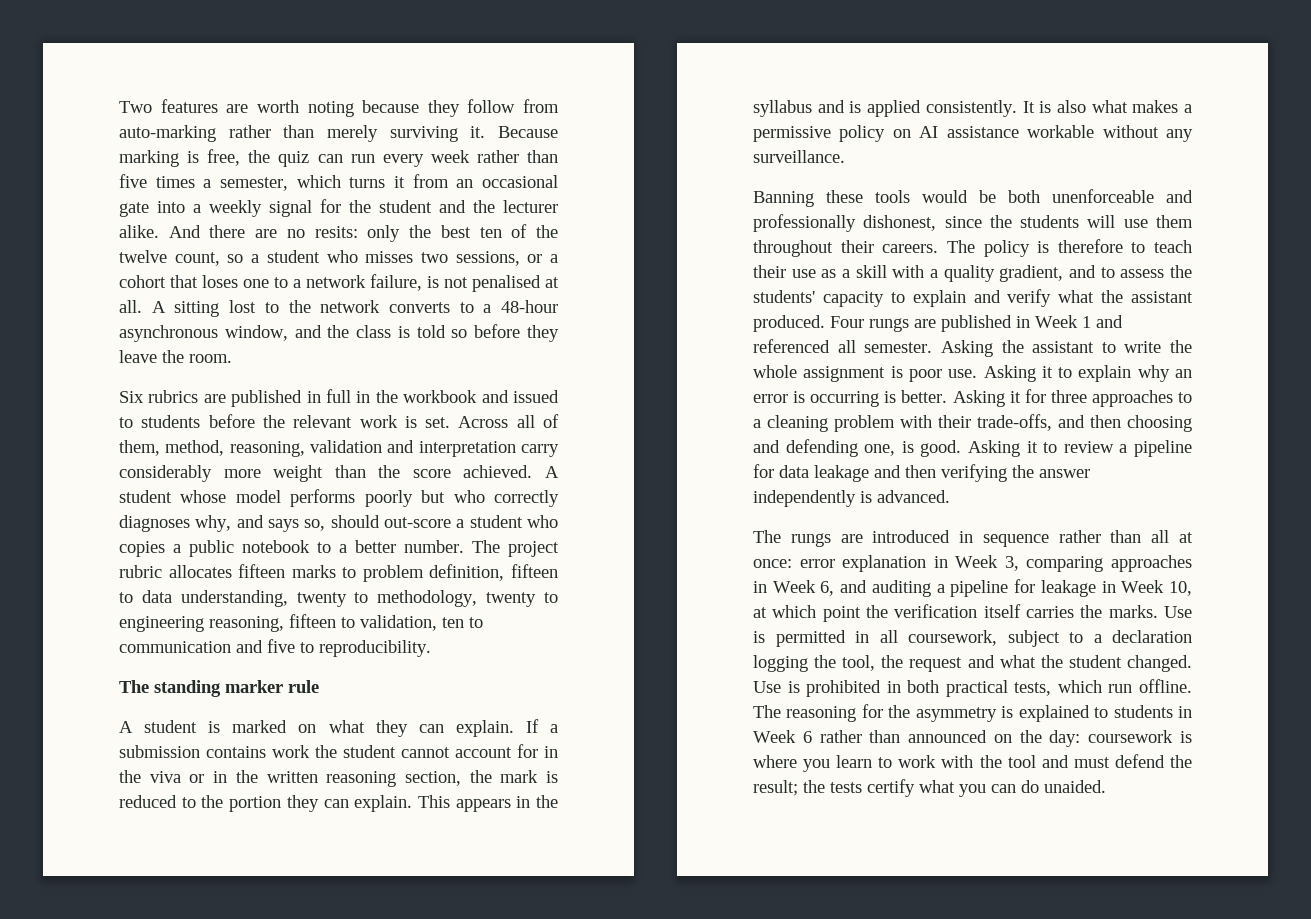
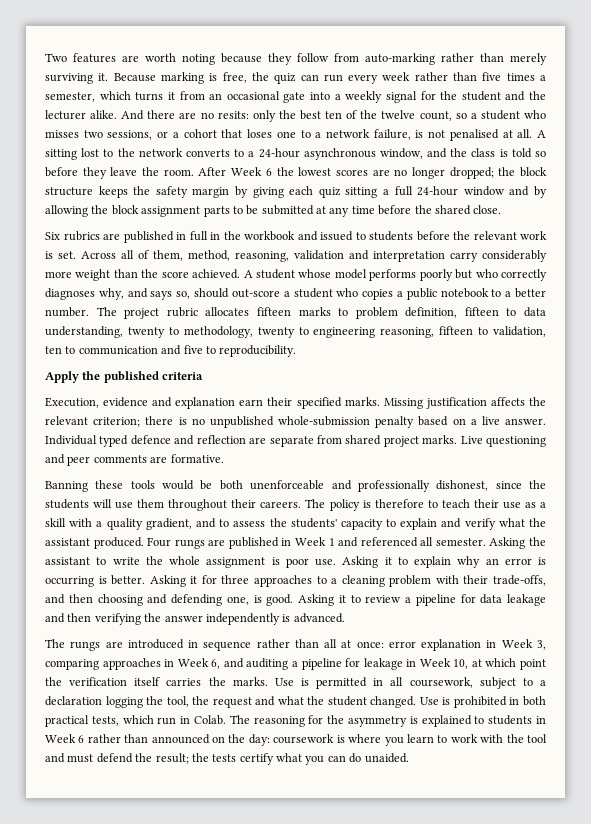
[500,300,558,313] 48-hour -> [258,148,300,158] 24-hour
(232, 358) none -> [198,167,547,179] [45,186,548,198] [45,205,502,217] After Week 6 the lowest scores are no longer dropped; the block structure keeps the safety margin by giving each quiz sitting a full 24-hour window and by allowing the block assignment parts to be submitted at any time before the shared close.
[119,680,319,697] [119,719,558,737] [119,744,558,758] [119,770,558,787] [119,795,558,812] [753,100,1192,117] [753,125,1193,142] [753,150,845,163] The standing marker rule // A student is marked on what they can explain. If a submission contains work the student cannot account for in the viva or in the written reasoning section, the mark is reduced to the portion they can explain. This appears in the syllabus and is applied consistently. It is also what makes a permissive policy on AI assistance workable without any surveillance. -> [45,371,204,383] [45,397,546,409] [45,416,546,428] [45,435,547,447] [45,454,224,466] Apply the published criteria // Execution, evidence and explanation earn their specified marks. Missing justification affects the relevant criterion; there is no unpublished whole-submission penalty based on a live answer. Individual typed defence and reflection are separate from shared project marks. Live questioning and peer comments are formative.
[1139,679,1192,693] offline. -> [180,715,226,725] in Colab.

